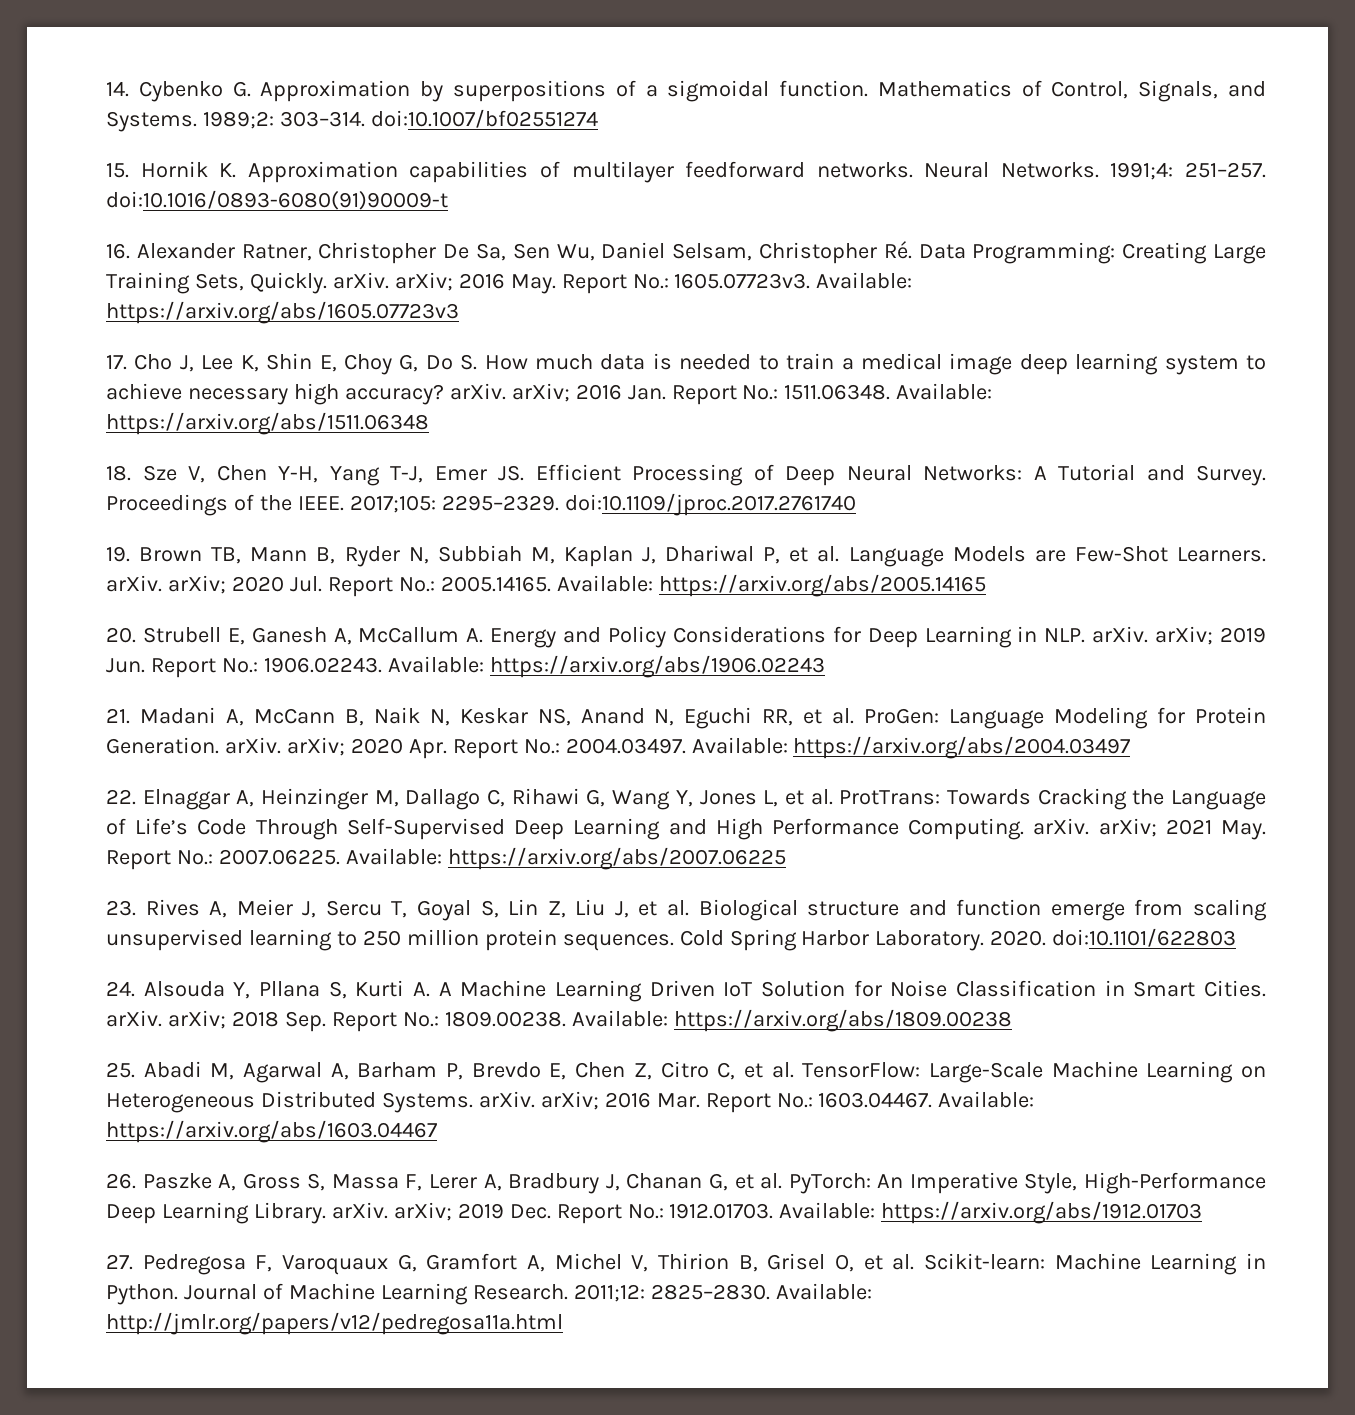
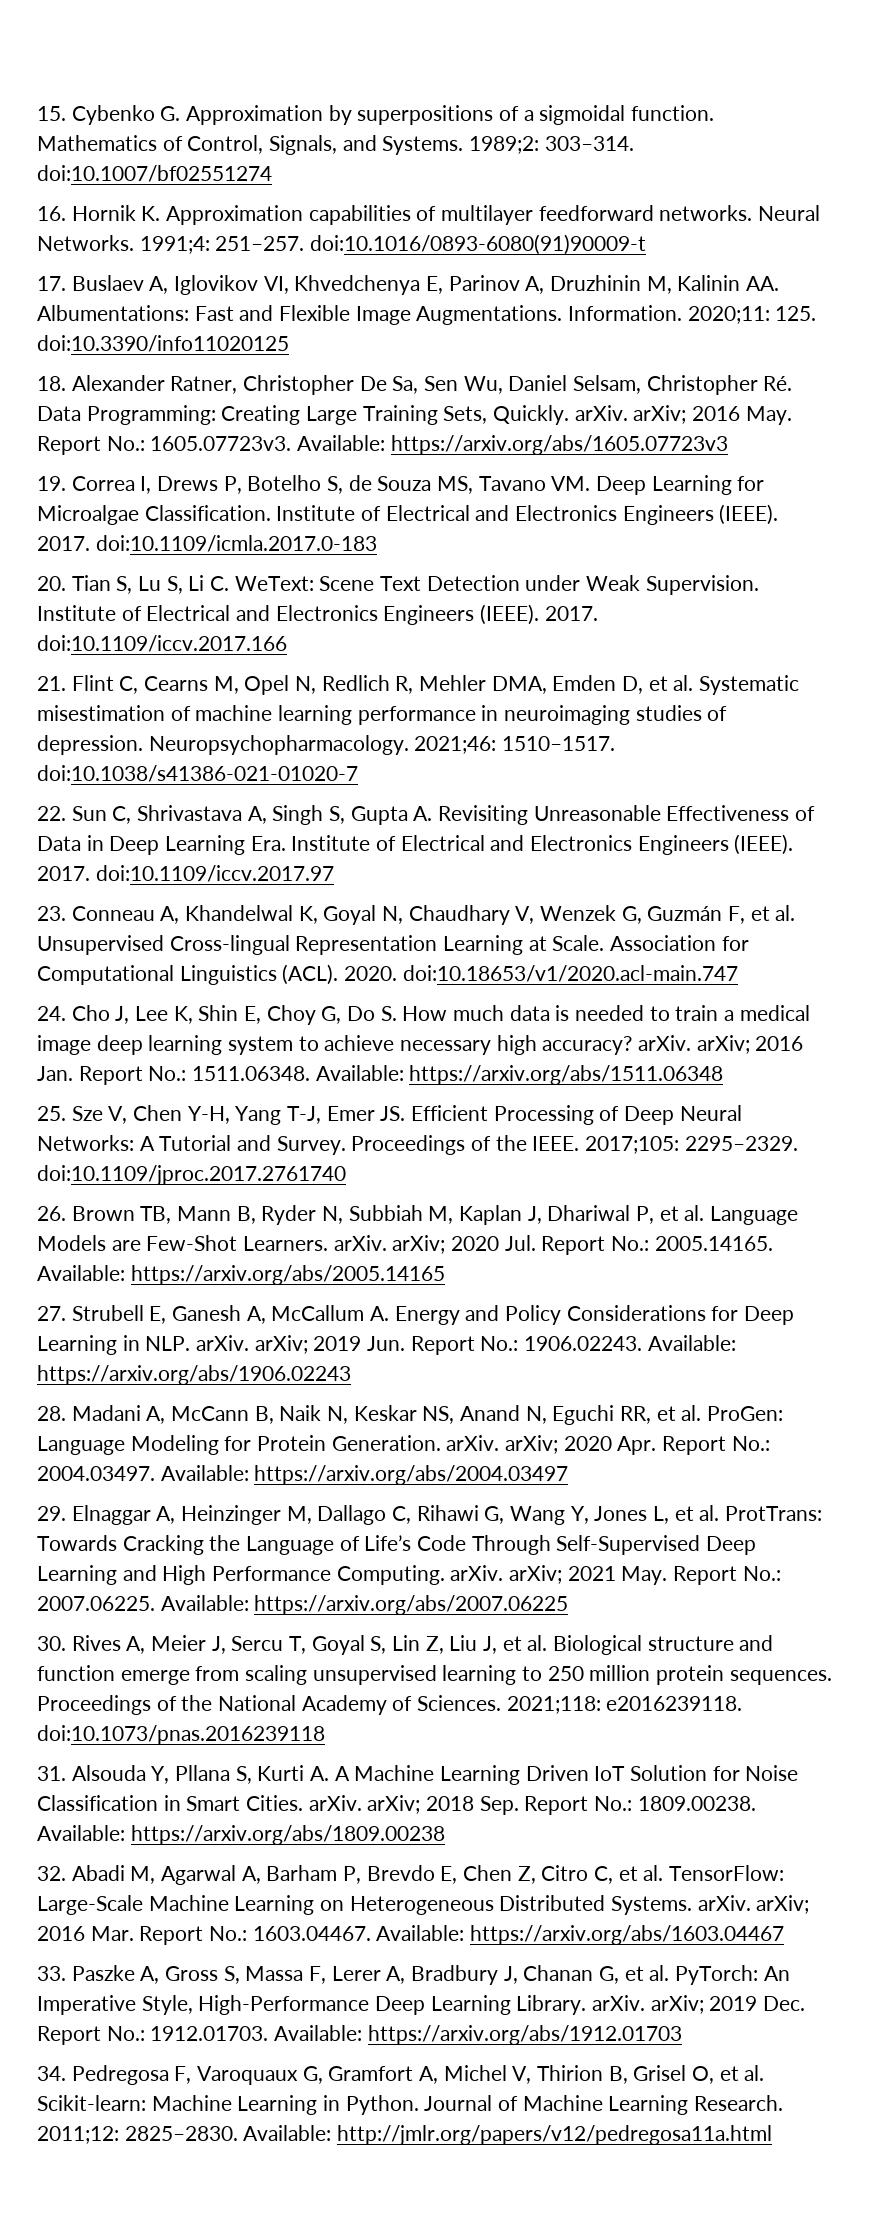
[106,81,129,97] 14. -> [37,106,66,121] 15.
[106,163,129,178] 15. -> [37,206,66,221] 16.
[106,243,130,259] 16. -> [37,275,780,295] [37,305,817,325] [37,335,289,352] [37,376,66,391] 17. Buslaev A, Iglovikov VI, Khvedchenya E, Parinov A, Druzhinin M, Kalinin AA. Albumentations: Fast and Flexible Image Augmentations. Information. 2020;11: 125. doi:10.3390/info11020125 // 18.
[106,355,127,370] 17. -> [37,475,765,495] [37,504,779,525] [37,535,377,552] [37,575,759,595] [37,604,598,625] [37,635,287,652] [37,675,800,695] [37,705,728,725] [37,735,616,755] [37,765,358,782] [37,805,816,825] [37,834,794,855] [37,865,334,882] [37,905,796,925] [37,935,749,955] [37,964,738,985] [37,1006,66,1021] 19. Correa I, Drews P, Botelho S, de Souza MS, Tavano VM. Deep Learning for Microalgae Classification. Institute of Electrical and Electronics Engineers (IEEE). 2017. doi:10.1109/icmla.2017.0-183 // 20. Tian S, Lu S, Li C. WeText: Scene Text Detection under Weak Supervision. Institute of Electrical and Electronics Engineers (IEEE). 2017. doi:10.1109/iccv.2017.166 // 21. Flint C, Cearns M, Opel N, Redlich R, Mehler DMA, Emden D, et al. Systematic misestimation of machine learning performance in neuroimaging studies of depression. Neuropsychopharmacology. 2021;46: 1510–1517. doi:10.1038/s41386-021-01020-7 // 22. Sun C, Shrivastava A, Singh S, Gupta A. Revisiting Unreasonable Effectiveness of Data in Deep Learning Era. Institute of Electrical and Electronics Engineers (IEEE). 2017. doi:10.1109/iccv.2017.97 // 23. Conneau A, Khandelwal K, Goyal N, Chaudhary V, Wenzek G, Guzmán F, et al. Unsupervised Cross-lingual Representation Learning at Scale. Association for Computational Linguistics (ACL). 2020. doi:10.18653/v1/2020.acl-main.747 // 24.
[106,465,131,481] 18. -> [37,1106,66,1121] 25.
[106,546,130,562] 19. -> [37,1206,66,1221] 26.
[106,627,136,643] 20. -> [37,1306,66,1321] 27.
[106,708,130,724] 21. -> [37,1406,66,1421] 28.
[106,789,136,805] 22. -> [37,1506,66,1521] 29.
[106,900,136,916] 23. -> [37,1636,66,1651] 30.
[679,928,1237,951] [106,981,135,997] Cold Spring Harbor Laboratory. 2020. doi:10.1101/622803 // 24. -> [37,1695,743,1715] [37,1725,325,1745] [37,1766,66,1781] Proceedings of the National Academy of Sciences. 2021;118: e2016239118. doi:10.1073/pnas.2016239118 // 31.
[106,1062,135,1078] 25. -> [37,1866,66,1881] 32.
[106,1173,136,1189] 26. -> [37,1966,66,1981] 33.
[106,1254,133,1270] 27. -> [37,2066,66,2081] 34.

